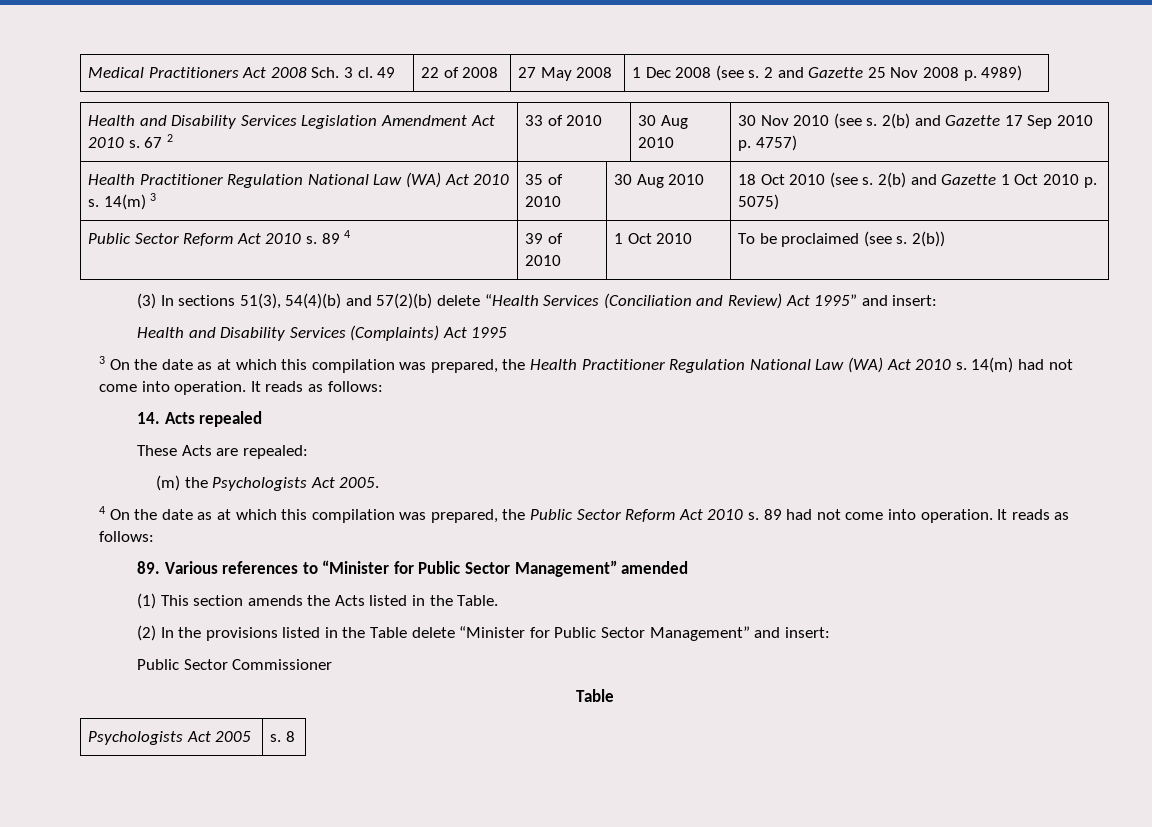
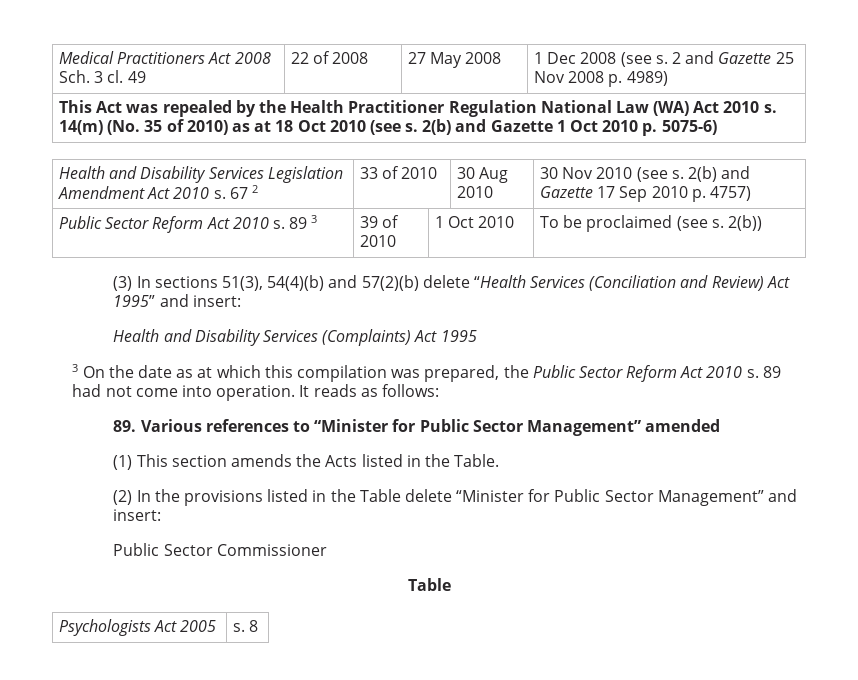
(1023, 73) none -> [59,100,777,117] [59,119,717,136] // This Act was repealed by the Health Practitioner Regulation National Law (WA) Act 2010 s. 14(m) (No. 35 of 2010) as at 18 Oct 2010 (see s. 2(b) and Gazette 1 Oct 2010 p. 5075-6)
[88,172,510,188] [88,193,157,210] [525,174,563,185] [525,196,562,207] [614,174,705,188] [738,172,1097,188] [738,194,780,210] [88,230,351,246] // Health Practitioner Regulation National Law (WA) Act 2010 s. 14(m) 3 | 35 of 2010 | 30 Aug 2010 | 18 Oct 2010 (see s. 2(b) and Gazette 1 Oct 2010 p. 5075) // Public Sector Reform Act 2010 s. 89 4 -> [59,215,318,233] // Public Sector Reform Act 2010 s. 89 3
[530,357,1073,373] [98,381,383,395] [136,411,263,427] [136,445,308,459] [155,475,380,491] [98,506,526,523] Health Practitioner Regulation National Law (WA) Act 2010 s. 14(m) had not come into operation. It reads as follows: // 14. Acts repealed // These Acts are repealed: // (m) the Psychologists Act 2005. // 4 On the date as at which this compilation was prepared, the -> (529, 371) none

